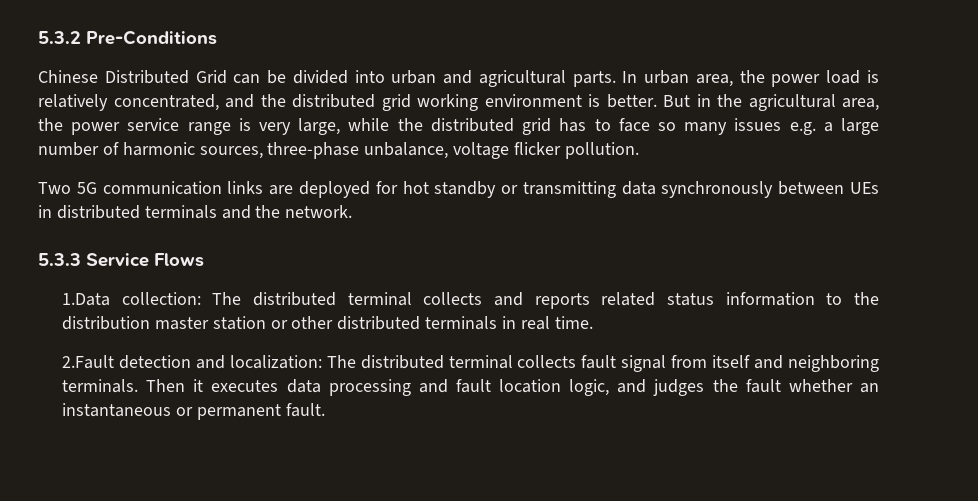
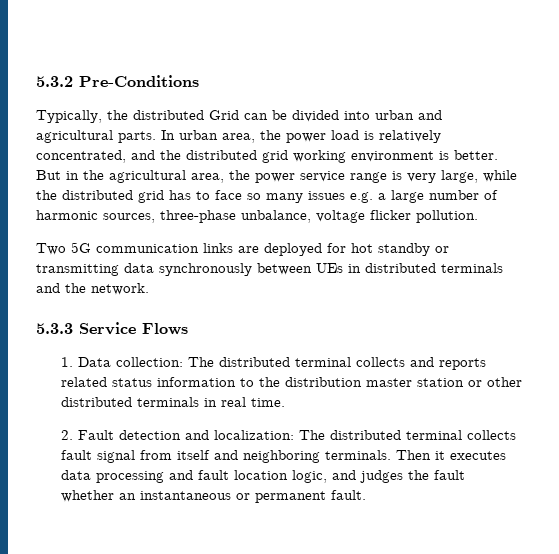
[38,70,189,84] Chinese Distributed -> [36,110,204,123] Typically, the distributed
[61,293,110,306] 1.Data -> [61,357,112,367] 1. Data
[61,355,114,369] 2.Fault -> [61,430,115,440] 2. Fault

